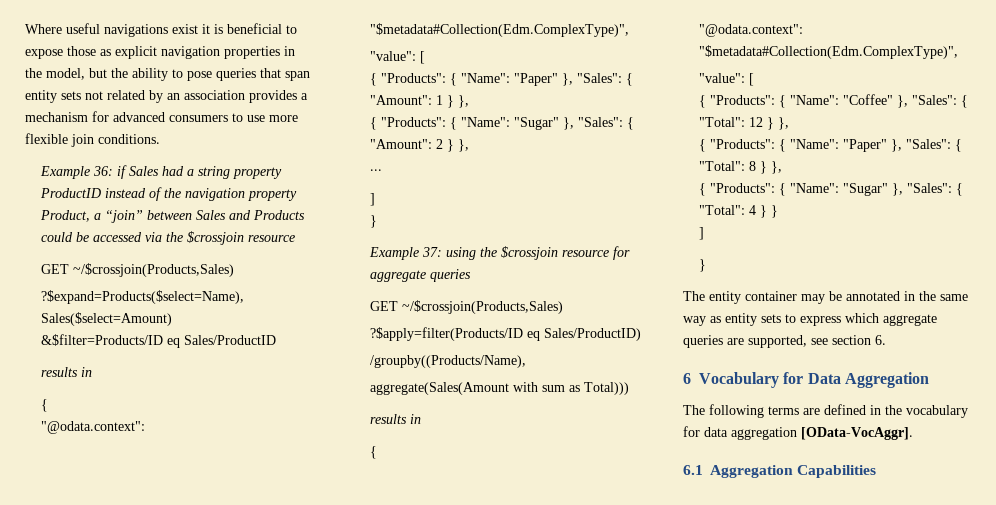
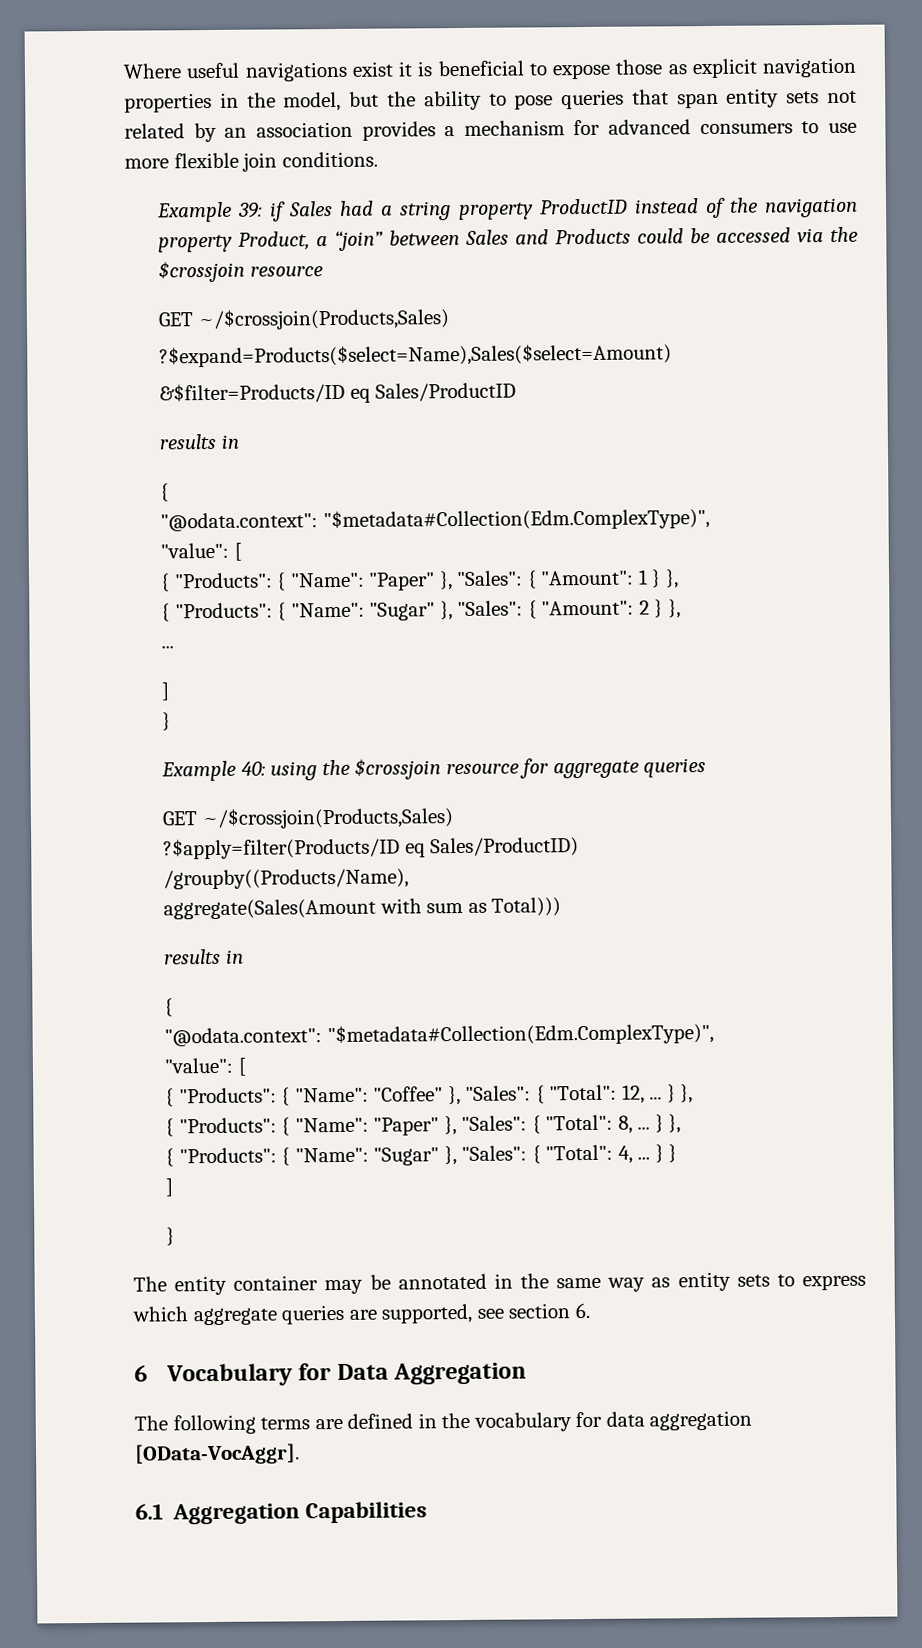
[92,166,113,176] 36: -> [238,202,264,218] 39:
[421,247,442,257] 37: -> [240,761,266,776] 40:
[748,117,763,127] 12 -> [621,1084,663,1104] 12, ...
[748,161,756,171] 8 -> [617,1115,651,1134] 8, ...
[748,205,756,215] 4 -> [617,1145,651,1164] 4, ...

